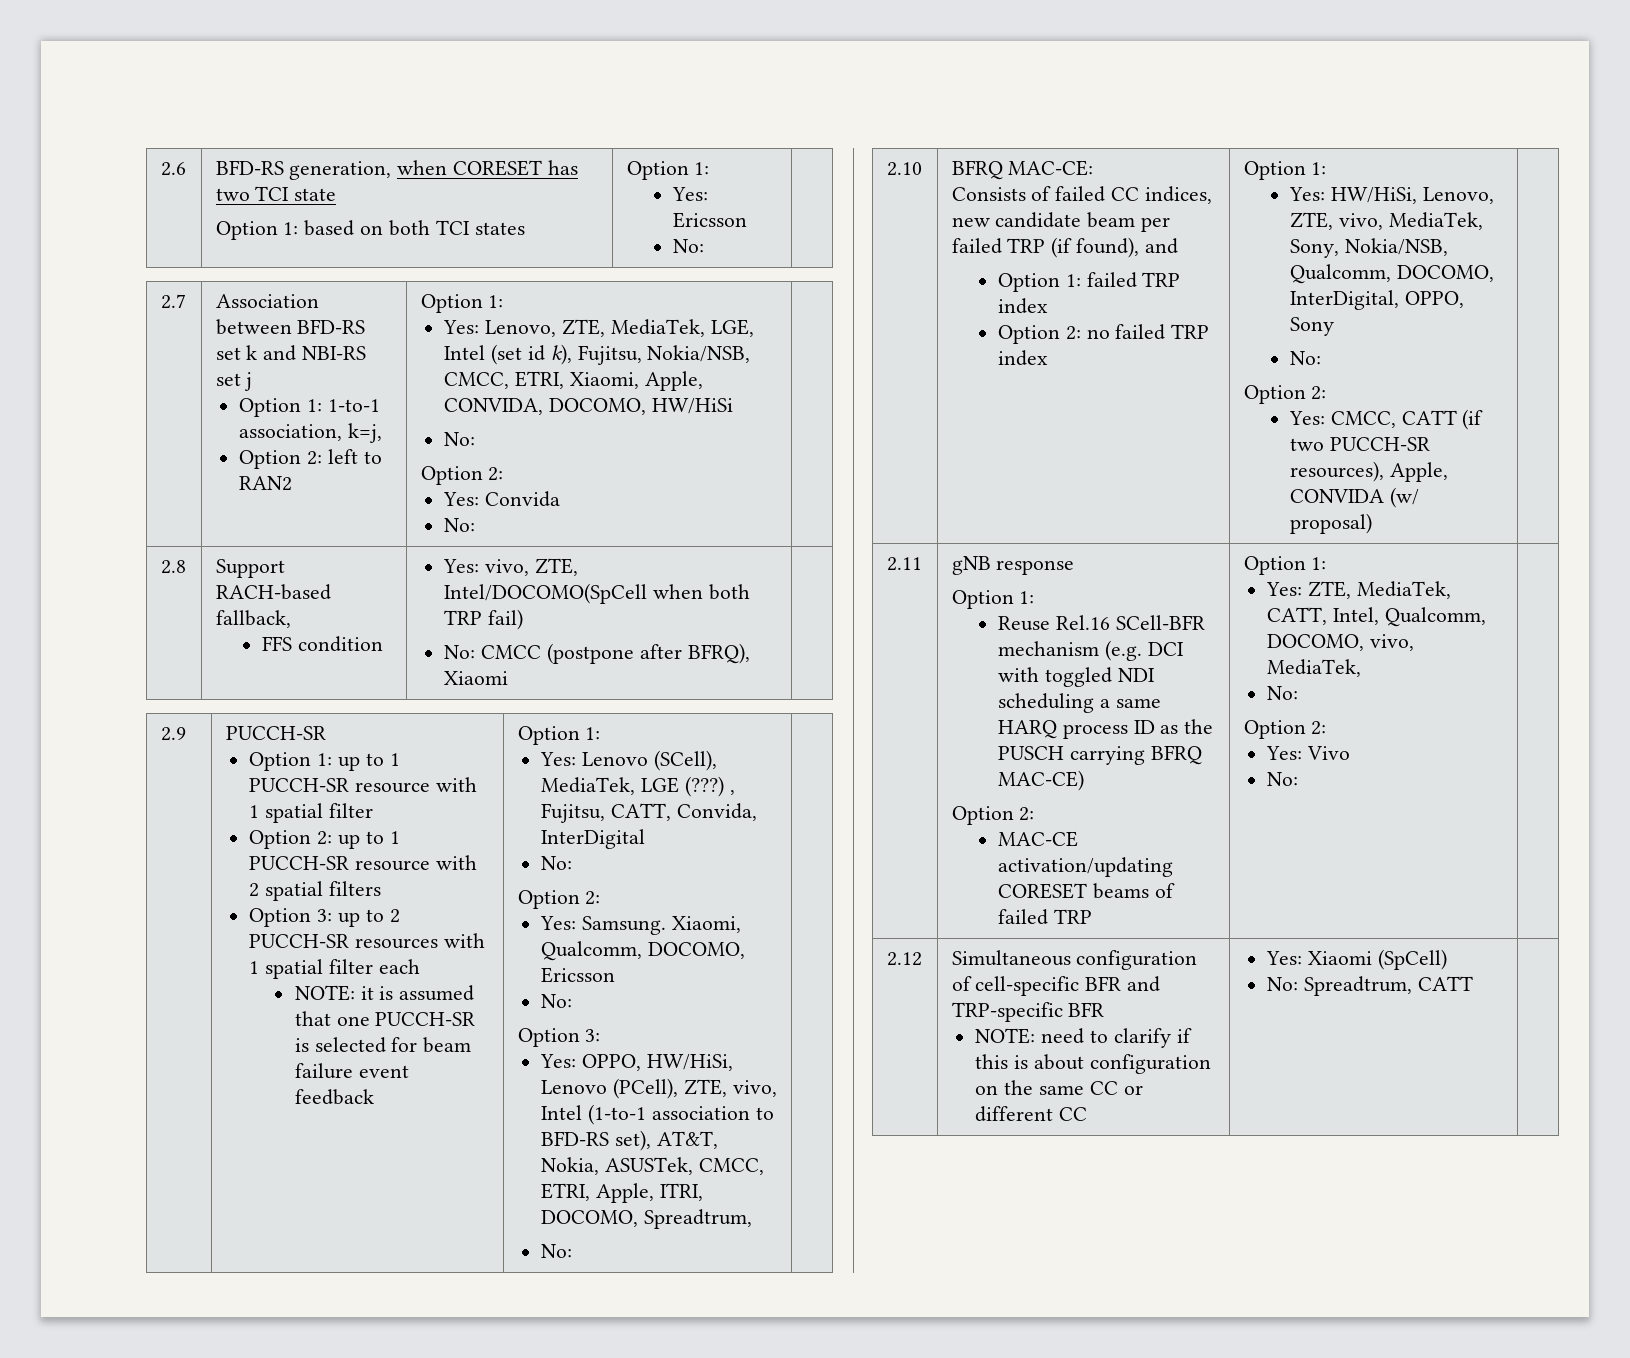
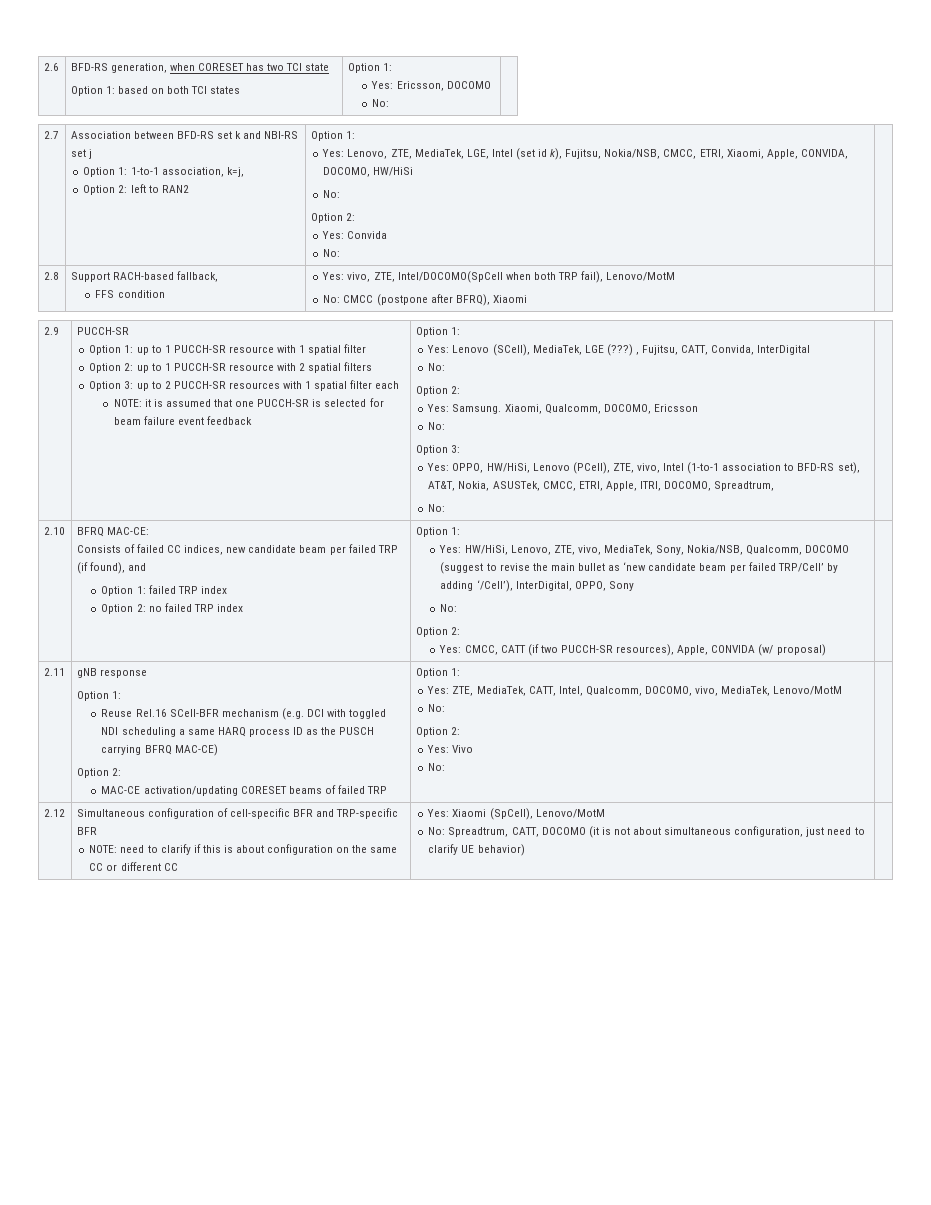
[673,212,748,228] Ericsson -> [396,81,491,91] Ericsson, DOCOMO
[488,609,524,630] fail) -> [581,271,676,283] fail), Lenovo/MotM
[1396,265,1494,282] DOCOMO, -> [805,545,850,553] [440,562,838,574] [440,580,513,592] DOCOMO (suggest to revise the main bullet as ‘new candidate beam per failed TRP/Cell’ by adding ‘/Cell’),
(1362, 668) none -> [773,686,843,695] Lenovo/MotM
[1377,949,1447,970] (SpCell) -> [489,808,605,820] (SpCell), Lenovo/MotM
[1417,976,1473,991] CATT -> [511,826,865,838] [428,844,525,856] CATT, DOCOMO (it is not about simultaneous configuration, just need to clarify UE behavior)

